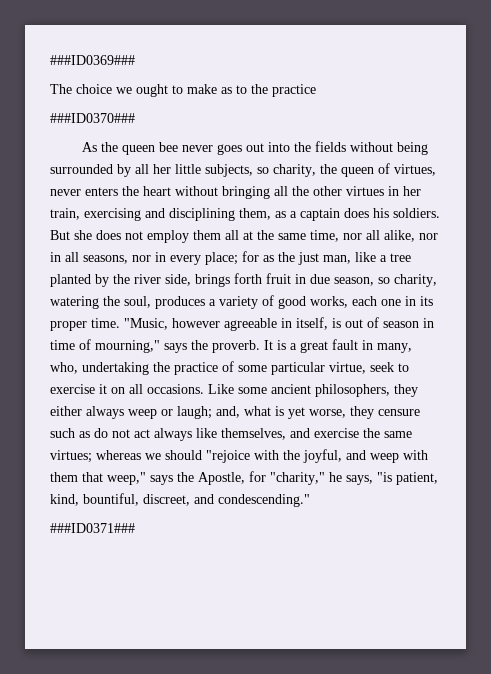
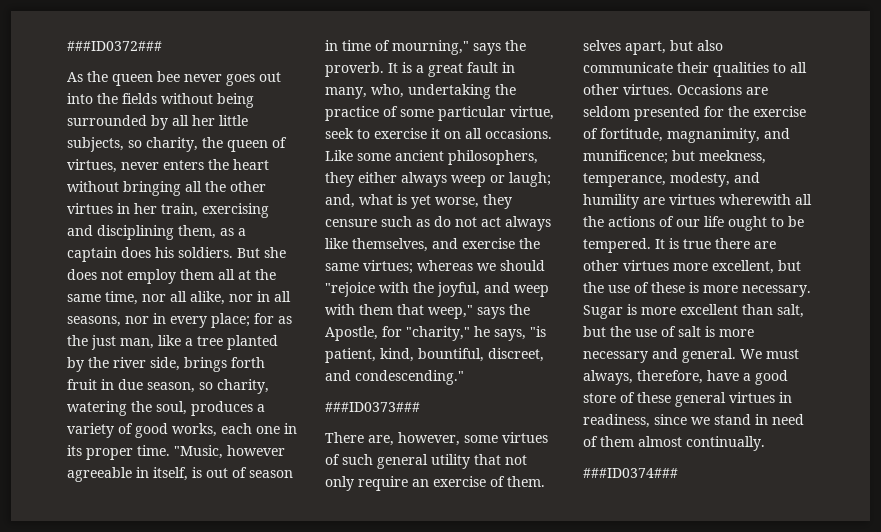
[50,55,135,65] [50,84,316,97] [50,113,135,123] ###ID0369### // The choice we ought to make as to the practice // ###ID0370### -> [67,41,162,51] ###ID0372###
[50,523,135,533] ###ID0371### -> [325,402,420,412] [325,432,548,446] [325,454,527,469] [325,476,545,491] [583,40,723,55] [583,62,807,77] [583,84,768,95] [583,106,806,121] [583,128,790,143] [583,150,766,164] [583,172,760,187] [583,194,812,209] [583,216,804,231] [583,238,776,253] [583,260,801,274] [583,282,811,297] [583,304,804,319] [583,326,754,337] [583,348,799,363] [583,370,788,385] [583,392,792,407] [583,414,804,428] [583,436,765,451] [583,468,678,478] ###ID0373### // There are, however, some virtues of such general utility that not only require an exercise of them. selves apart, but also communicate their qualities to all other virtues. Occasions are seldom presented for the exercise of fortitude, magnanimity, and munificence; but meekness, temperance, modesty, and humility are virtues wherewith all the actions of our life ought to be tempered. It is true there are other virtues more excellent, but the use of these is more necessary. Sugar is more excellent than salt, but the use of salt is more necessary and general. We must always, therefore, have a good store of these general virtues in readiness, since we stand in need of them almost continually. // ###ID0374###

